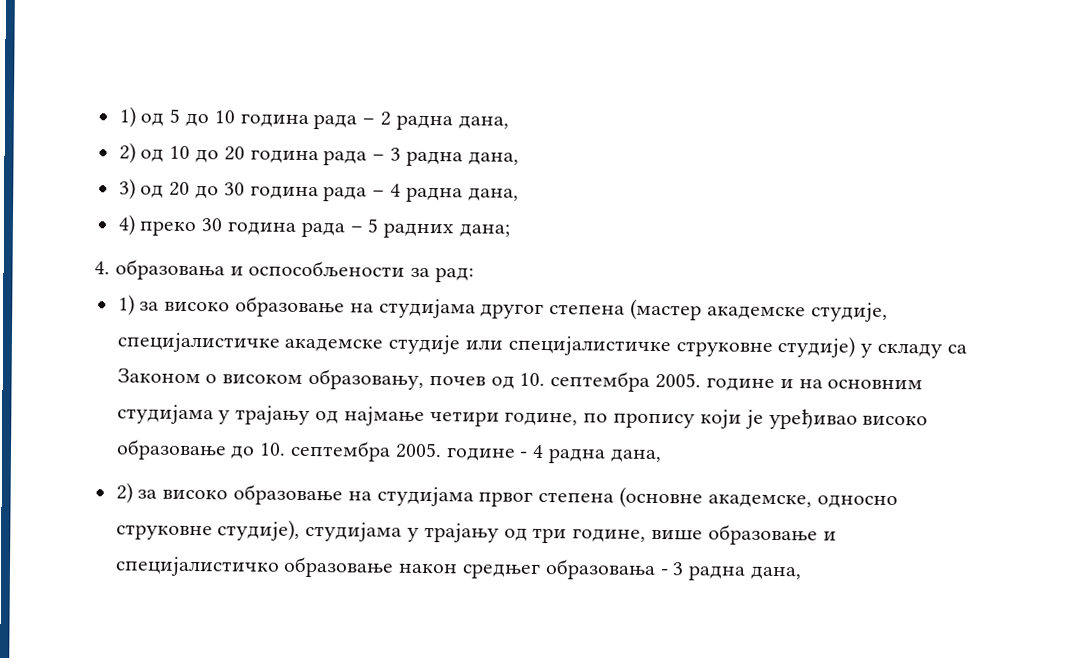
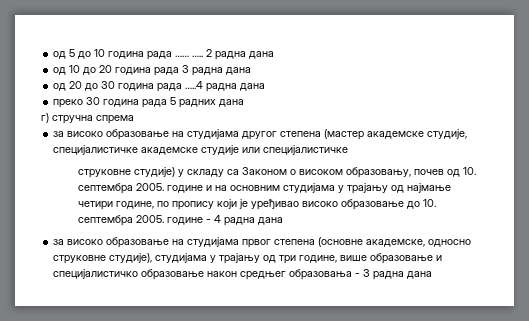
[118,106,136,128] 1) -> (53, 55) none
[362,111,509,131] [118,142,136,164] – 2 радна дана, // 2) -> [175,49,275,60] …… ….. 2 радна дана //
[372,147,519,167] [118,178,136,200] – 3 радна дана, // 3) -> [182,65,252,76] 3 радна дана //
[372,183,519,203] [117,214,136,236] – 4 радна дана, // 4) -> [185,81,266,92] …..4 радна дана //
[349,225,363,233] – -> (168, 103) none
[459,223,511,237] [94,259,475,283] [117,294,135,316] дана; // 4. образовања и оспособљености за рад: // 1) -> [219,99,245,107] [41,113,134,124] дана // г) стручна спрема //
(671, 346) none -> (349, 150) //
[609,448,662,463] [115,482,133,504] дана, // 2) -> [257,217,283,225] дана //
[750,565,803,580] дана, -> [407,271,433,279] дана

